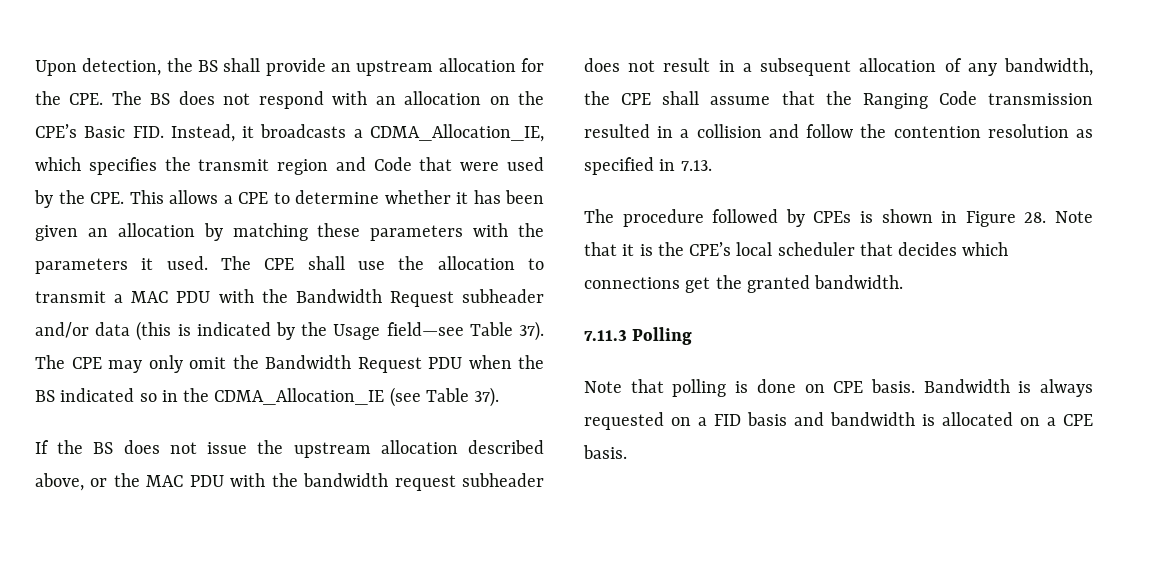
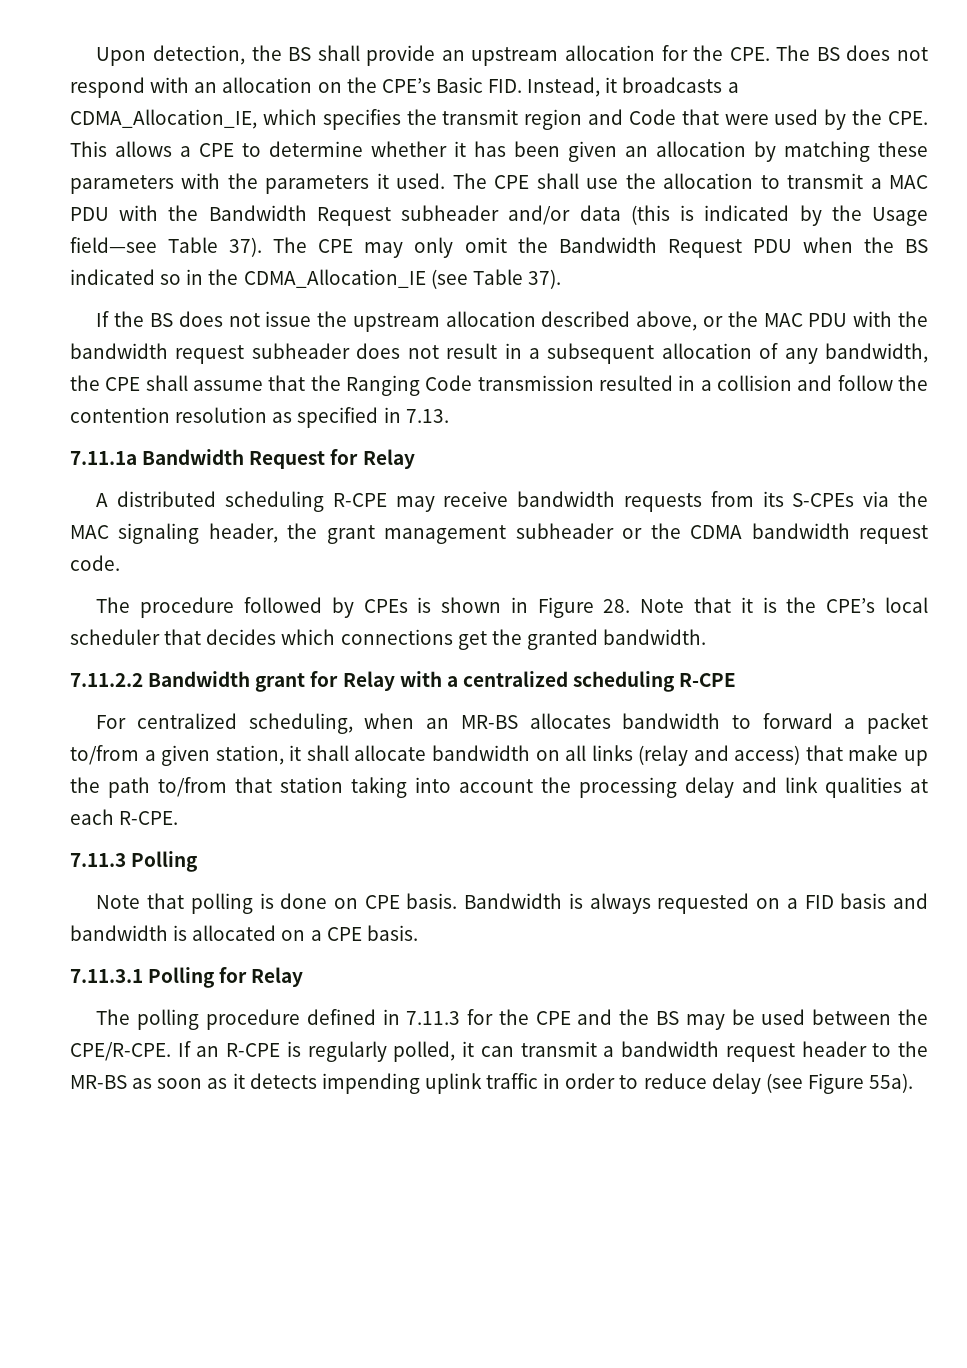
(712, 165) none -> [70,449,415,469] [96,491,928,512] [70,523,929,544] [70,555,120,571] // 7.11.1a Bandwidth Request for Relay // A distributed scheduling R-CPE may receive bandwidth requests from its S-CPEs via the MAC signaling header, the grant management subheader or the CDMA bandwidth request code.
(904, 282) none -> [70,671,737,692] [96,713,929,734] [70,745,928,766] [70,777,928,798] [70,809,179,825] // 7.11.2.2 Bandwidth grant for Relay with a centralized scheduling R-CPE // For centralized scheduling, when an MR-BS allocates bandwidth to forward a packet to/from a given station, it shall allocate bandwidth on all links (relay and access) that make up the path to/from that station taking into account the processing delay and link qualities at each R-CPE.
(627, 452) none -> [70,967,304,988] [96,1009,929,1030] [70,1041,929,1062] [70,1073,914,1094] // 7.11.3.1 Polling for Relay // The polling procedure defined in 7.11.3 for the CPE and the BS may be used between the CPE/R-CPE. If an R-CPE is regularly polled, it can transmit a bandwidth request header to the MR-BS as soon as it detects impending uplink traffic in order to reduce delay (see Figure 55a).

